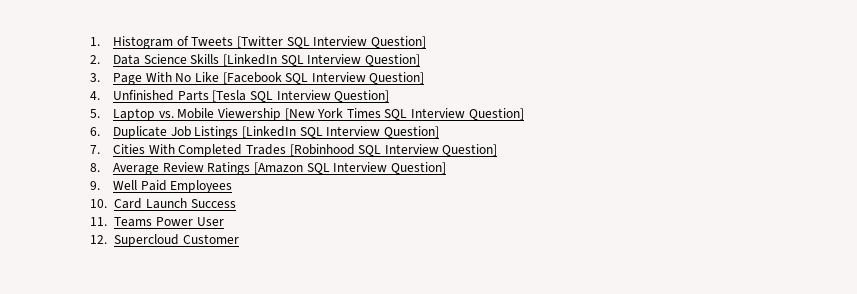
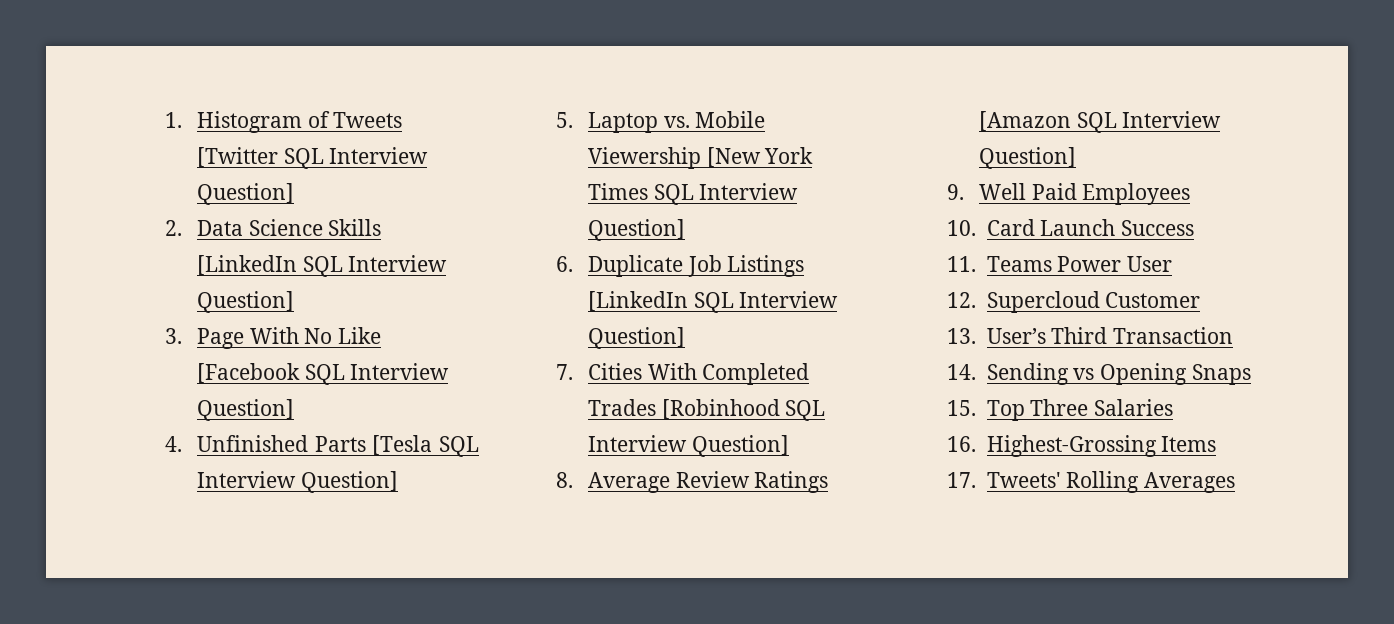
(239, 239) none -> [947,327,1233,344] [947,363,1251,385] [947,399,1173,421] [947,435,1217,457] [947,471,1235,493] // 13. User’s Third Transaction // 14. Sending vs Opening Snaps // 15. Top Three Salaries // 16. Highest-Grossing Items // 17. Tweets' Rolling Averages

